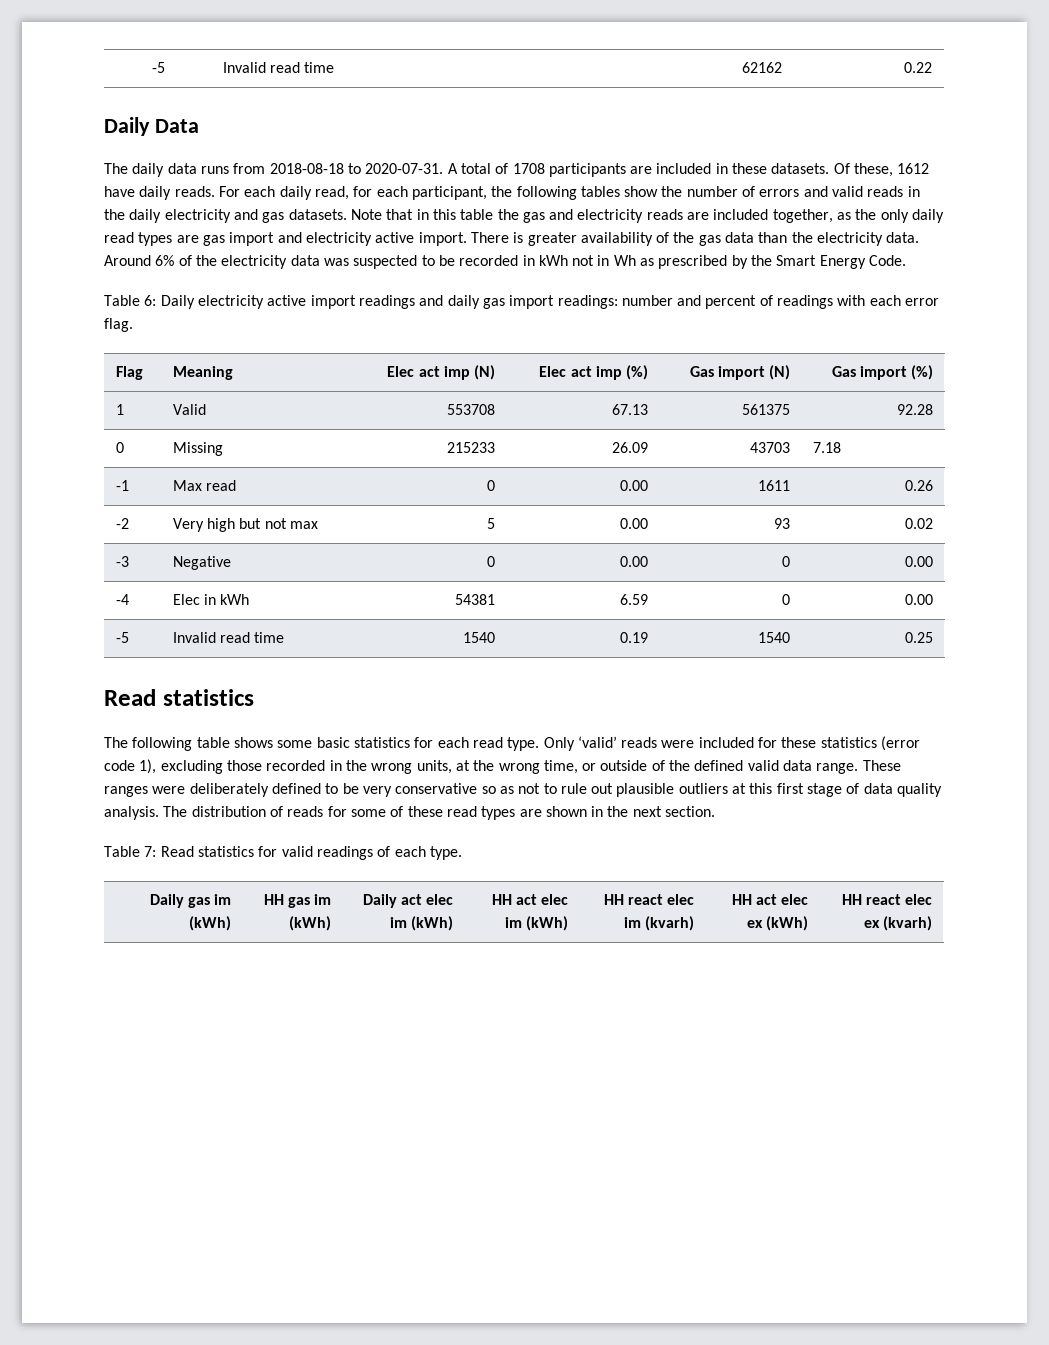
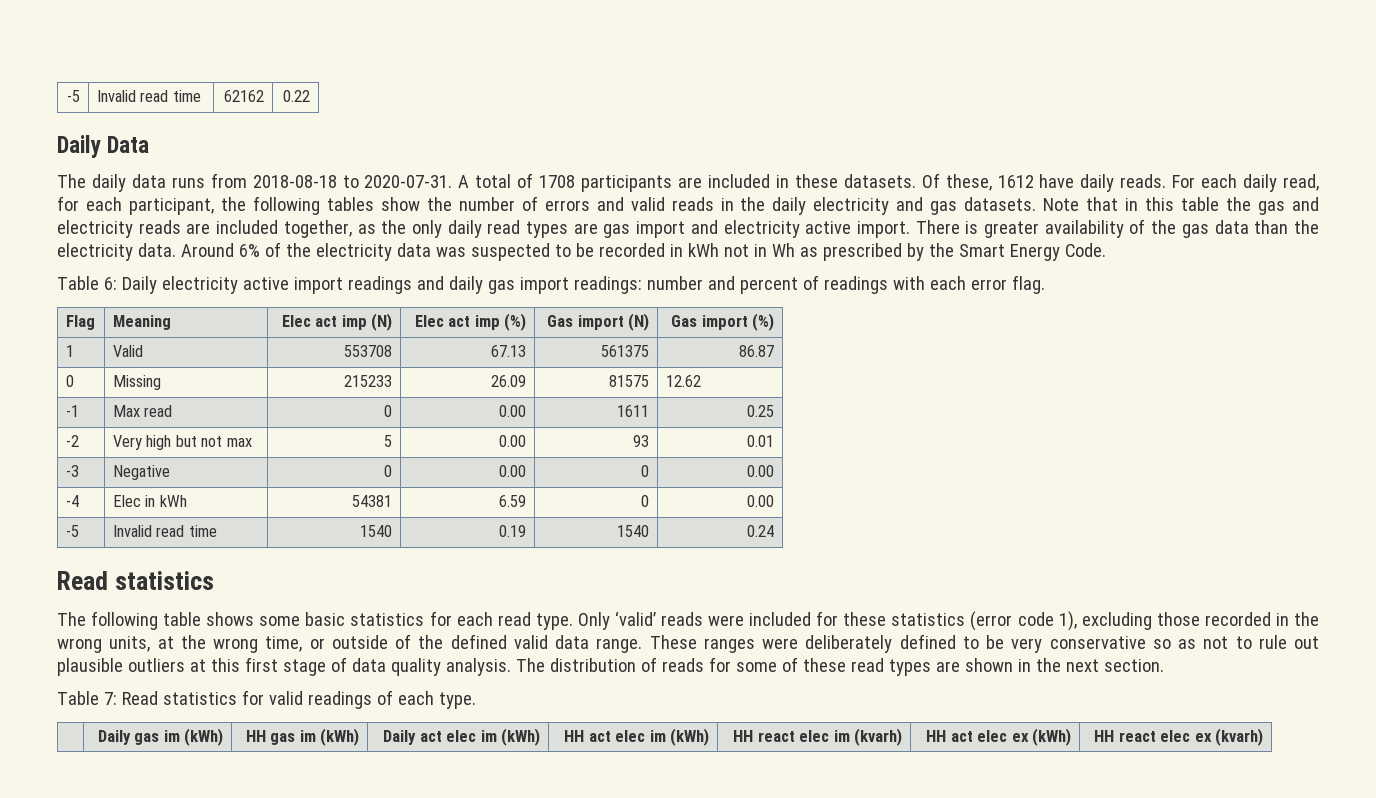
[897,404,934,415] 92.28 -> [739,345,775,357] 86.87
[750,442,791,453] [812,442,841,453] 43703 | 7.18 -> [609,375,650,387] [665,375,701,387] 81575 | 12.62
[905,480,934,491] 0.26 -> [747,405,775,417] 0.25
[905,518,934,529] 0.02 -> [747,435,775,447] 0.01
[905,632,934,643] 0.25 -> [747,525,775,537] 0.24

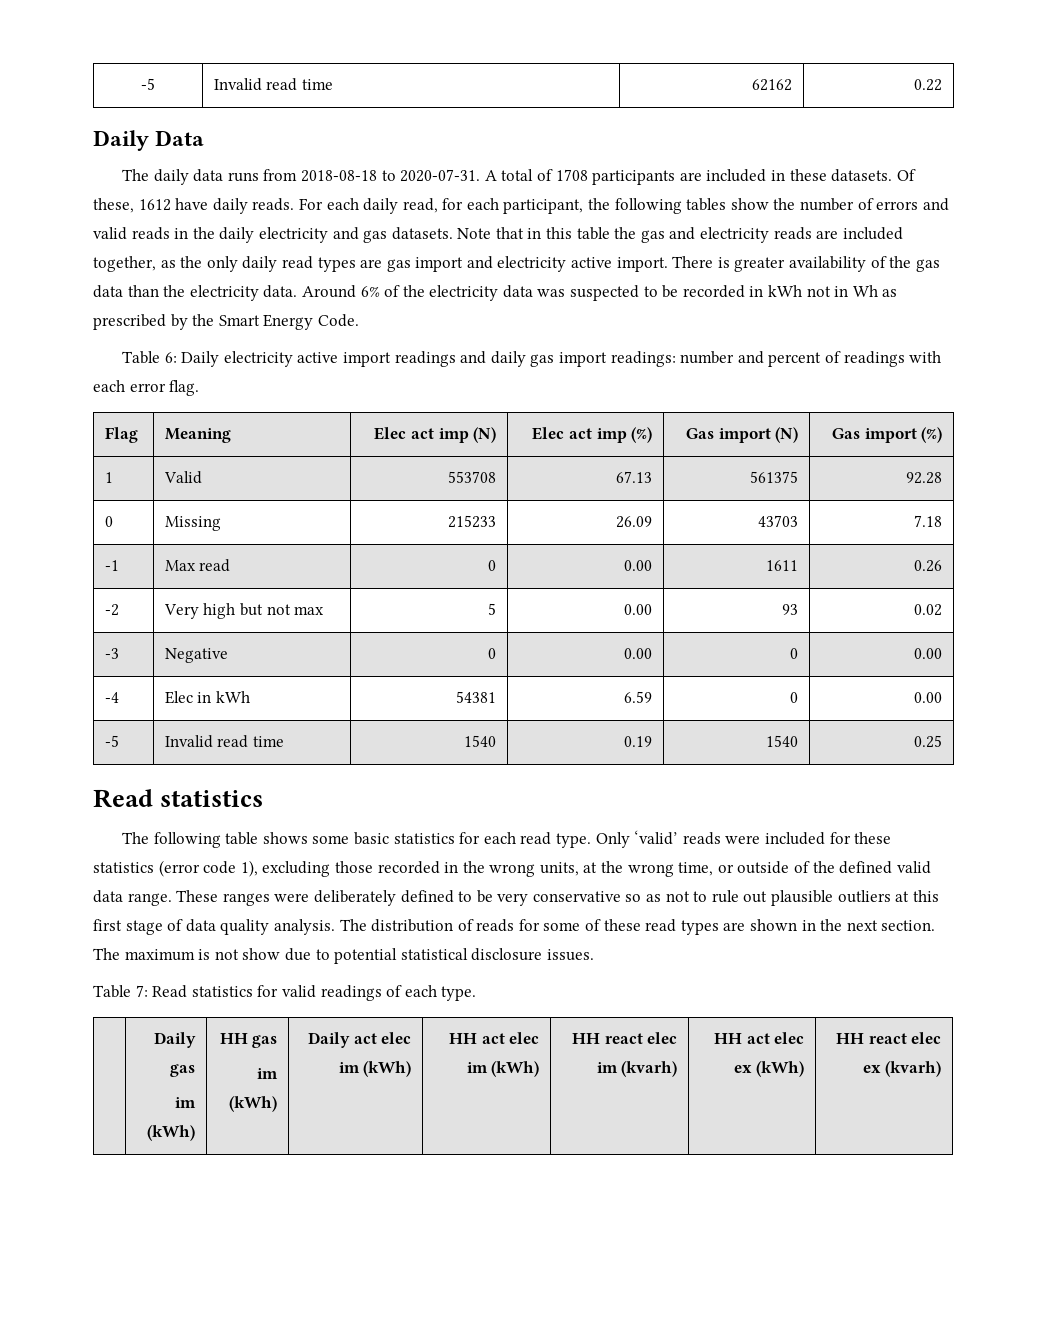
[739,345,775,357] 86.87 -> [906,472,943,484] 92.28
[609,375,650,387] [665,375,701,387] 81575 | 12.62 -> [758,515,799,527] [914,515,943,527] 43703 | 7.18
[747,405,775,417] 0.25 -> [914,560,943,572] 0.26
[747,435,775,447] 0.01 -> [914,604,943,616] 0.02
[747,525,775,537] 0.24 -> [914,735,943,748] 0.25
(1164, 665) none -> [93,948,594,964] The maximum is not show due to potential statistical disclosure issues.
(160, 739) none -> (196, 1070) //
(296, 739) none -> (278, 1041) //

